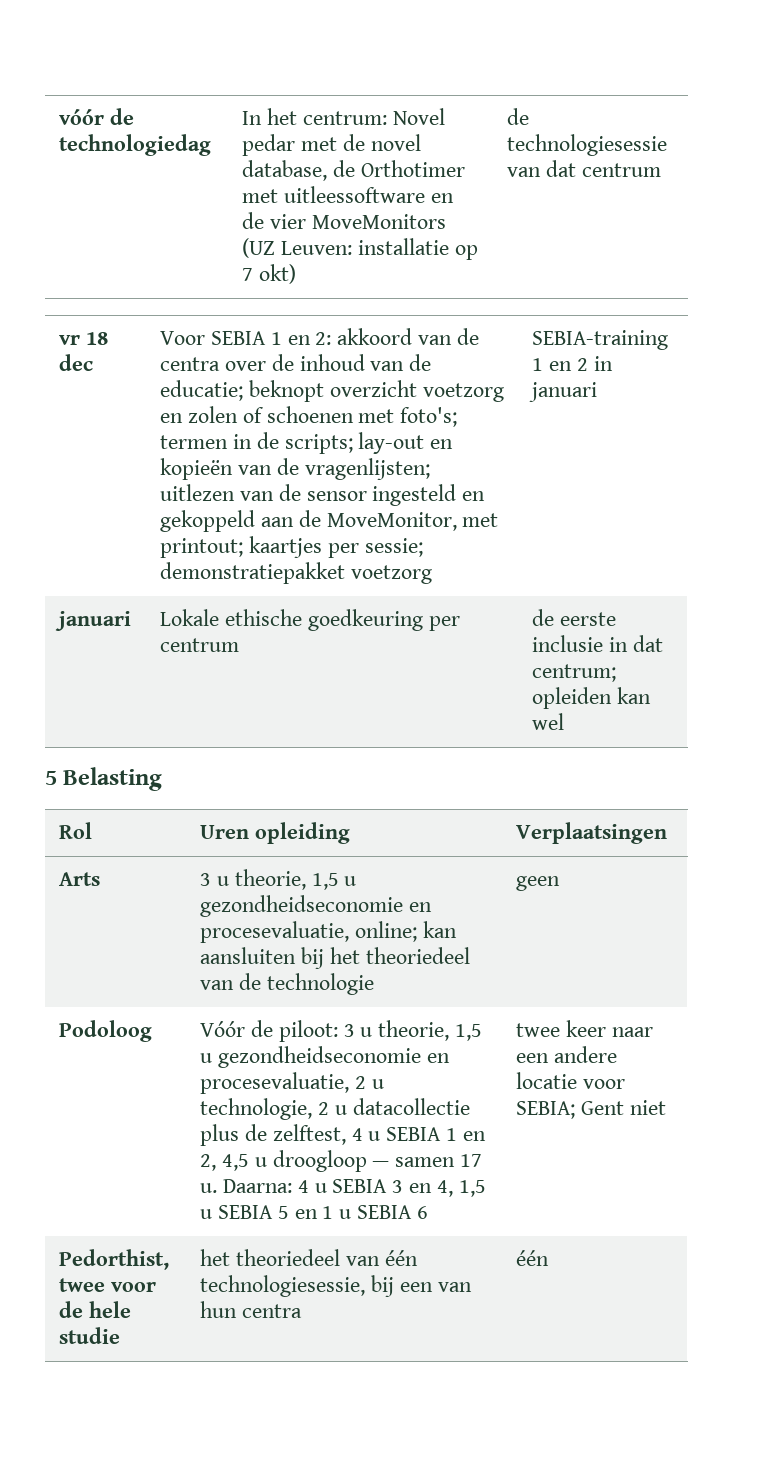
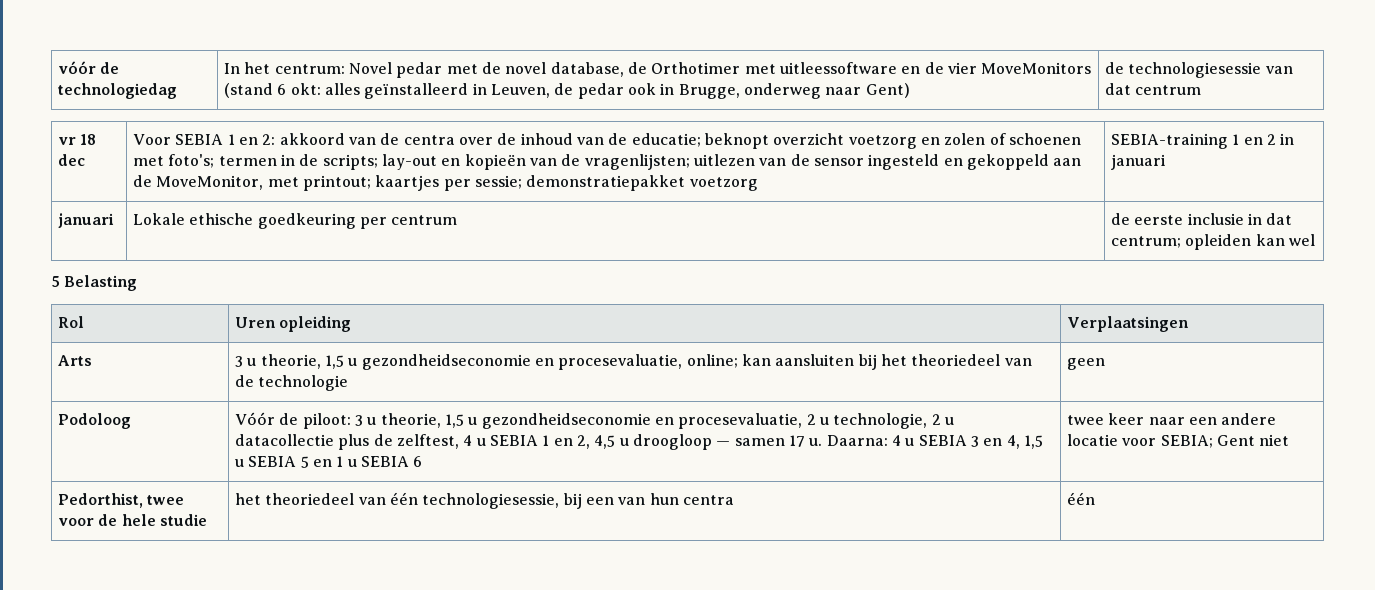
[242,238,478,260] [242,264,296,284] (UZ Leuven: installatie op 7 okt) -> [224,83,910,99] (stand 6 okt: alles geïnstalleerd in Leuven, de pedar ook in Brugge, onderweg naar Gent)

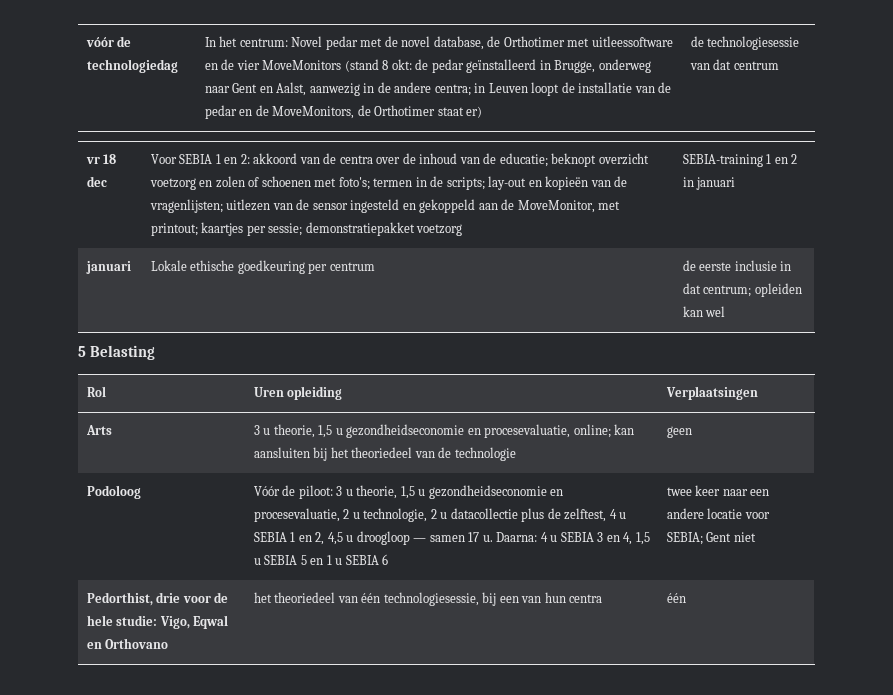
[277,83,657,99] 6 okt: alles geïnstalleerd in Leuven, de pedar ook -> [382,59,537,73] 8 okt: de pedar geïnstalleerd
[865,83,910,98] Gent) -> [232,82,672,96] [204,105,483,119] Gent en Aalst, aanwezig in de andere centra; in Leuven loopt de installatie van de pedar en de MoveMonitors, de Orthotimer staat er)
[147,495,185,505] twee -> [156,592,181,603] drie
[160,514,208,526] studie -> [116,615,229,629] [86,638,169,649] studie: Vigo, Eqwal en Orthovano

